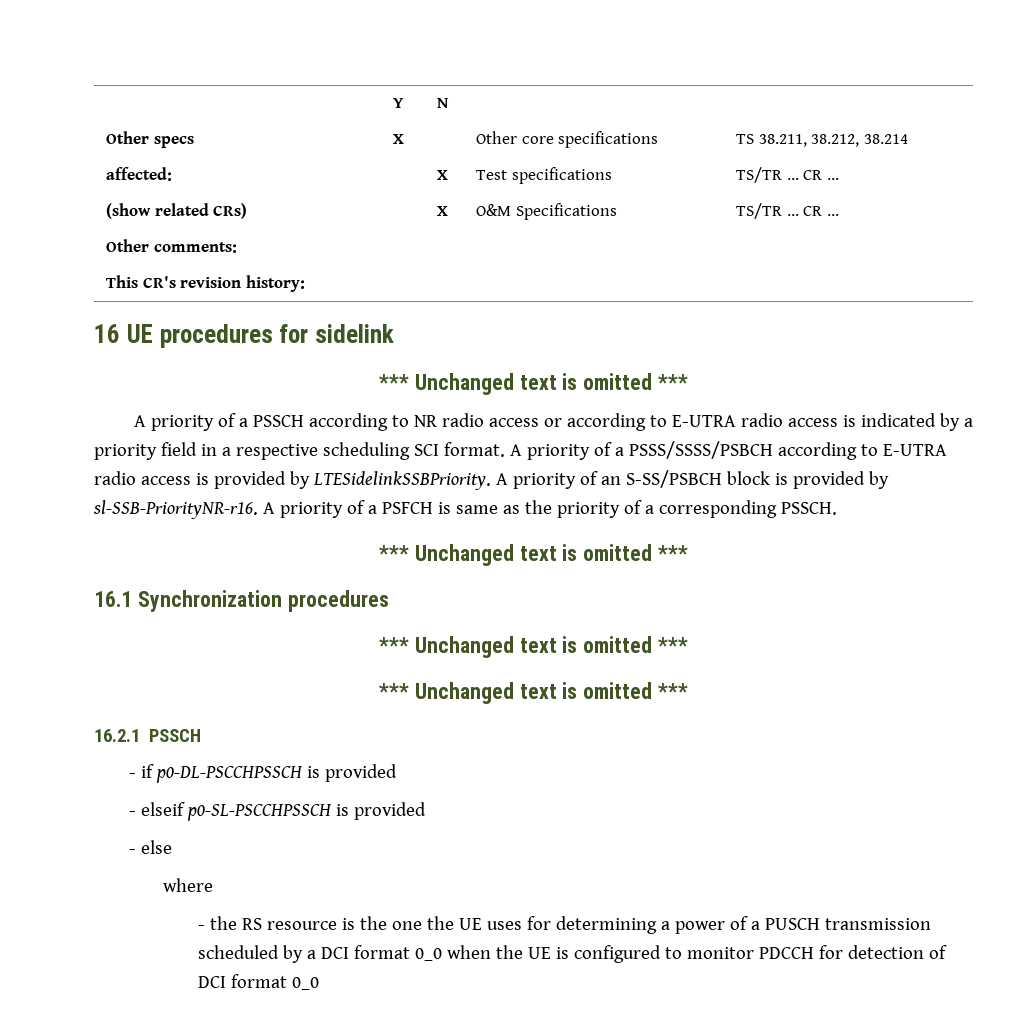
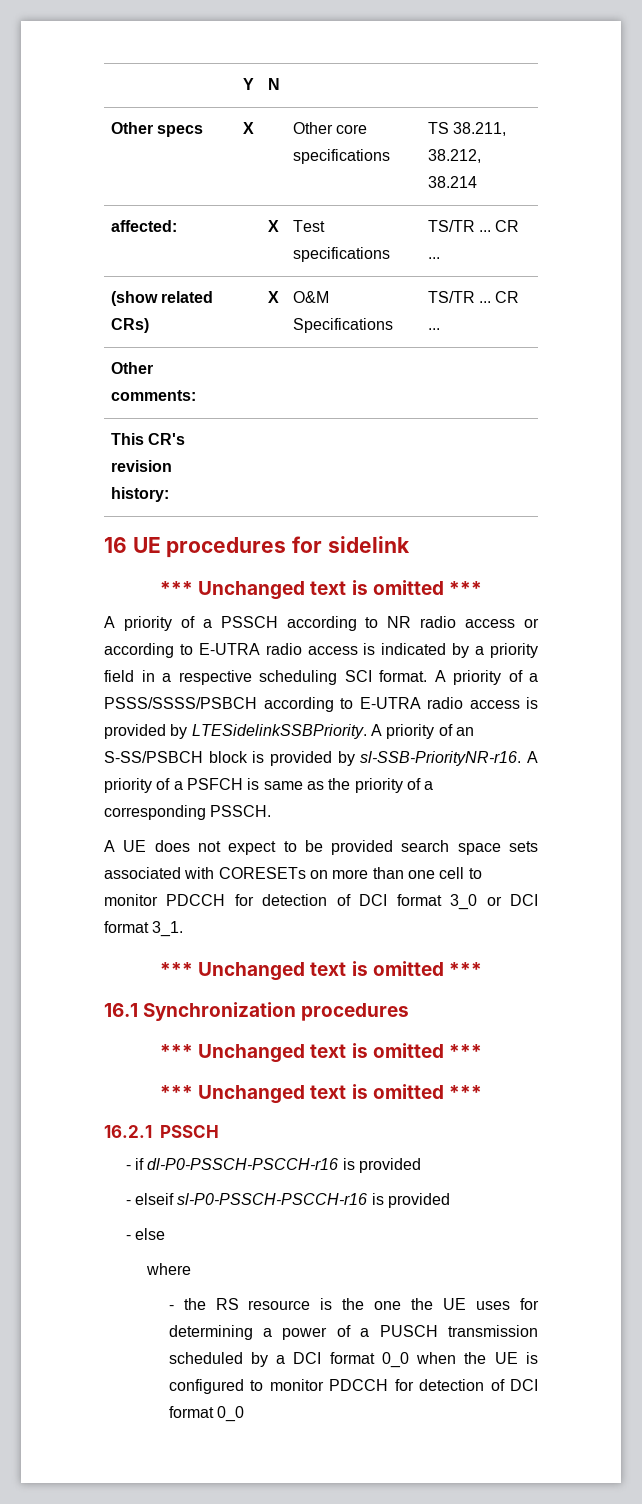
(837, 508) none -> [104,840,538,855] [104,867,482,879] [104,894,539,910] [104,921,184,937] // A UE does not expect to be provided search space sets associated with CORESETs on more than one cell to monitor PDCCH for detection of DCI format 3_0 or DCI format 3_1.
[155,766,303,783] p0-DL-PSCCHPSSCH -> [147,1158,339,1170] dl-P0-PSSCH-PSCCH-r16
[186,804,332,821] p0-SL-PSCCHPSSCH -> [177,1193,368,1205] sl-P0-PSSCH-PSCCH-r16

